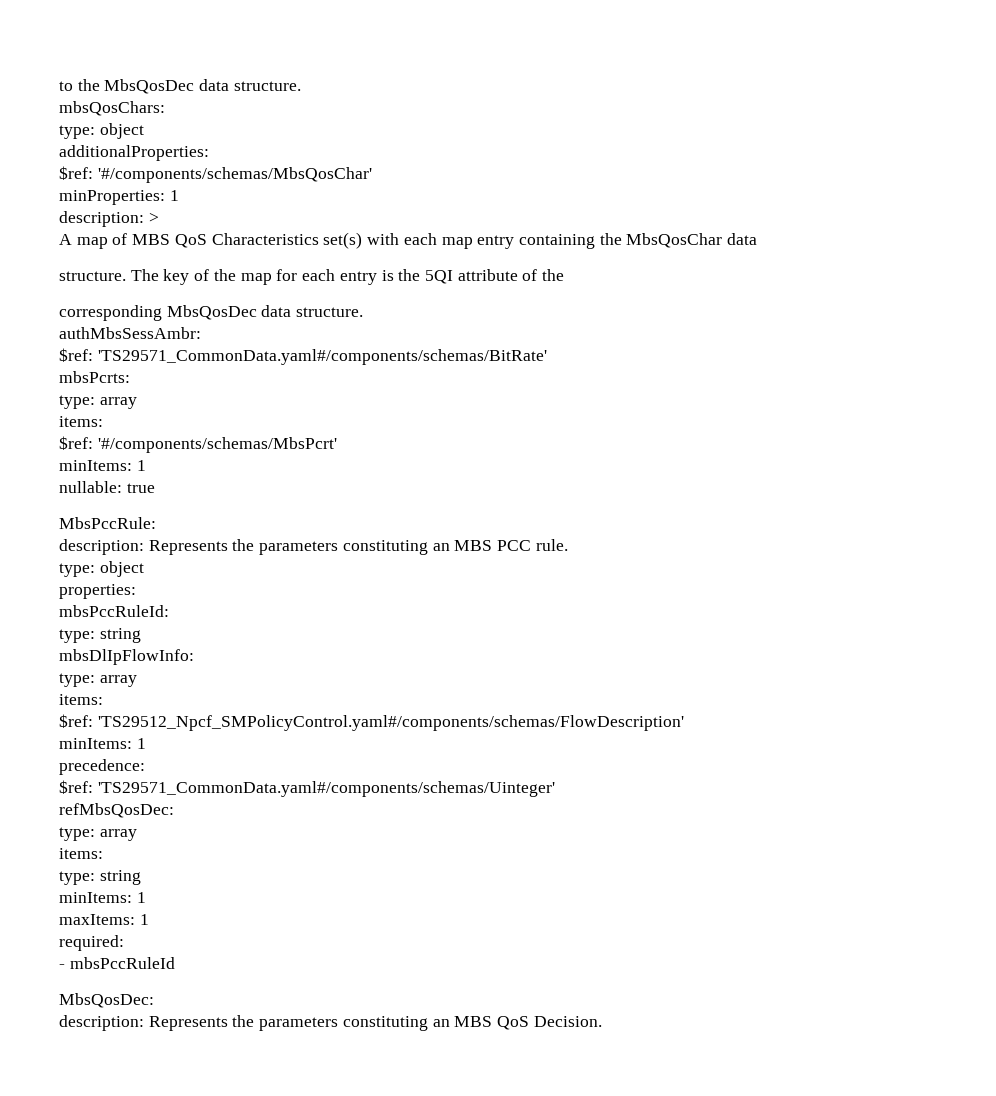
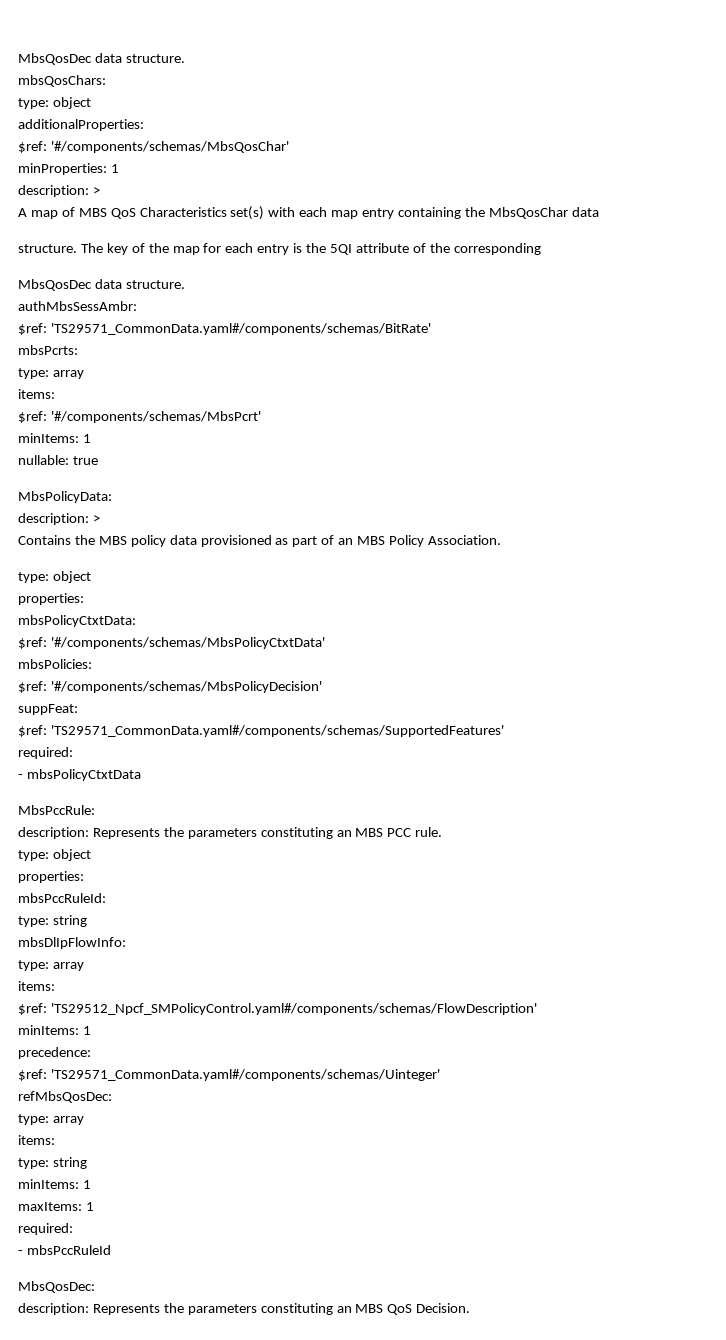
[59,79,100,91] to the -> (18, 59) none
[59,305,162,321] // corresponding -> [453,243,541,255] corresponding //
(155, 488) none -> [18,491,112,503] [18,513,100,525] [18,535,501,547] [18,571,91,583] [18,593,84,605] [18,615,136,627] [18,637,325,649] [18,659,92,669] [18,681,322,693] [18,704,78,715] [18,725,504,737] [18,747,73,759] [18,769,141,781] // MbsPolicyData: // description: > // Contains the MBS policy data provisioned as part of an MBS Policy Association. // type: object // properties: // mbsPolicyCtxtData: // $ref: '#/components/schemas/MbsPolicyCtxtData' // mbsPolicies: // $ref: '#/components/schemas/MbsPolicyDecision' // suppFeat: // $ref: 'TS29571_CommonData.yaml#/components/schemas/SupportedFeatures' // required: // - mbsPolicyCtxtData

